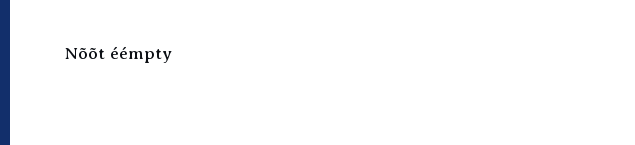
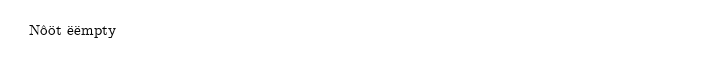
[65,46,172,63] Nõõt éémpty -> [29,24,116,38] Nôöt ëëmpty

